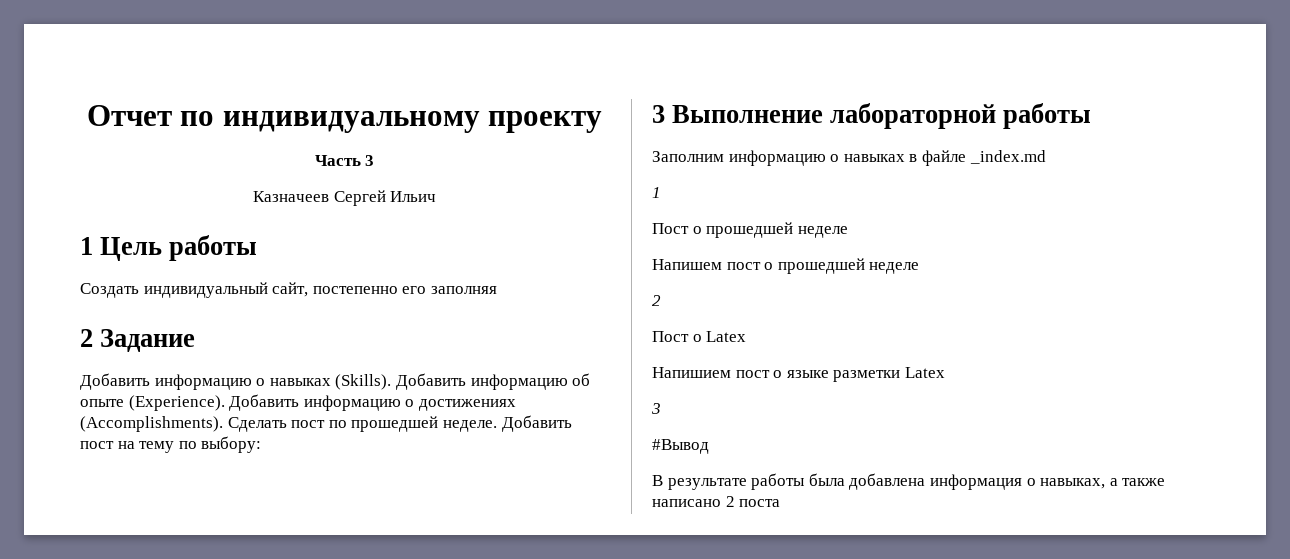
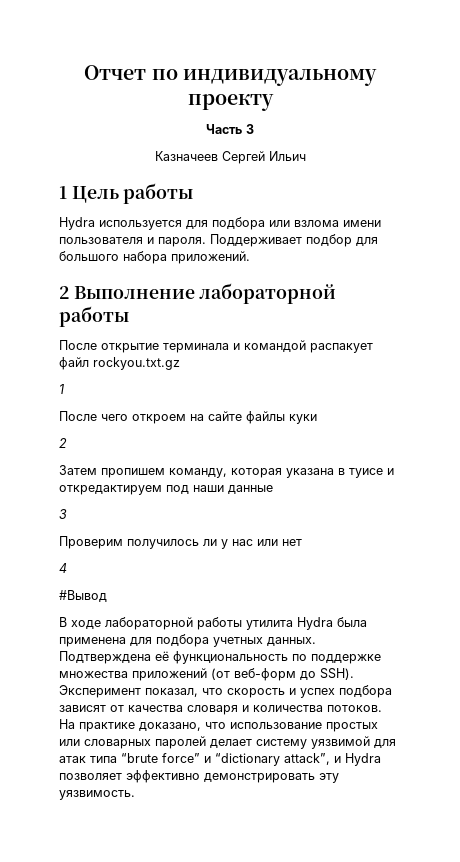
[80,282,497,298] [80,329,196,352] [80,373,591,390] [80,394,516,411] [80,415,572,432] [80,436,262,453] [652,103,1092,129] [652,150,1046,166] [652,187,661,198] [652,222,848,238] [652,258,920,274] [652,295,661,306] [652,331,747,342] [652,367,945,382] [651,403,661,414] [652,439,709,454] [652,473,1166,490] [652,496,781,507] Создать индивидуальный сайт, постепенно его заполняя // 2 Задание // Добавить информацию о навыках (Skills). Добавить информацию об опыте (Experience). Добавить информацию о достижениях (Accomplishments). Сделать пост по прошедшей неделе. Добавить пост на тему по выбору: // 3 Выполнение лабораторной работы // Заполним информацию о навыках в файле _index.md // 1 // Пост о прошедшей неделе // Напишем пост о прошедшей неделе // 2 // Пост о Latex // Напишием пост о языке разметки Latex // 3 // #Вывод // В результате работы была добавлена информация о навыках, а также написано 2 поста -> [59,217,381,230] [59,234,378,247] [59,251,250,264] [59,283,337,304] [59,306,129,327] [59,340,373,353] [59,357,180,370] [59,384,64,394] [59,411,317,424] [59,438,67,448] [59,465,394,478] [59,485,273,495] [59,509,67,519] [59,536,302,549] [59,563,67,573] [59,590,107,602] [59,617,367,630] [59,634,316,647] [59,651,381,664] [59,668,354,681] [59,685,392,698] [59,705,382,715] [59,719,378,732] [59,736,396,749] [59,753,381,766] [59,770,339,783] [59,790,135,800] Hydra используется для подбора или взлома имени пользователя и пароля. Поддерживает подбор для большого набора приложений. // 2 Выполнение лабораторной работы // После открытие терминала и командой распакует файл rockyou.txt.gz // 1 // После чего откроем на сайте файлы куки // 2 // Затем пропишем команду, которая указана в туисе и откредактируем под наши данные // 3 // Проверим получилось ли у нас или нет // 4 // #Вывод // В ходе лабораторной работы утилита Hydra была применена для подбора учетных данных. Подтверждена её функциональность по поддержке множества приложений (от веб-форм до SSH). Эксперимент показал, что скорость и успех подбора зависят от качества словаря и количества потоков. На практике доказано, что использование простых или словарных паролей делает систему уязвимой для атак типа “brute force” и “dictionary attack”, и Hydra позволяет эффективно демонстрировать эту уязвимость.

